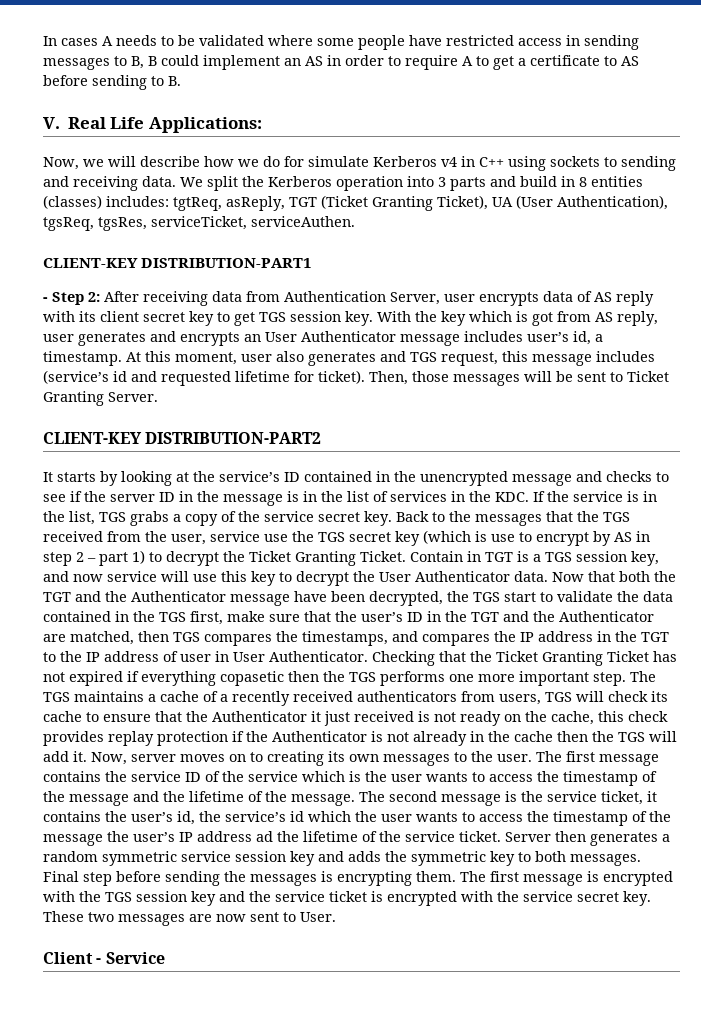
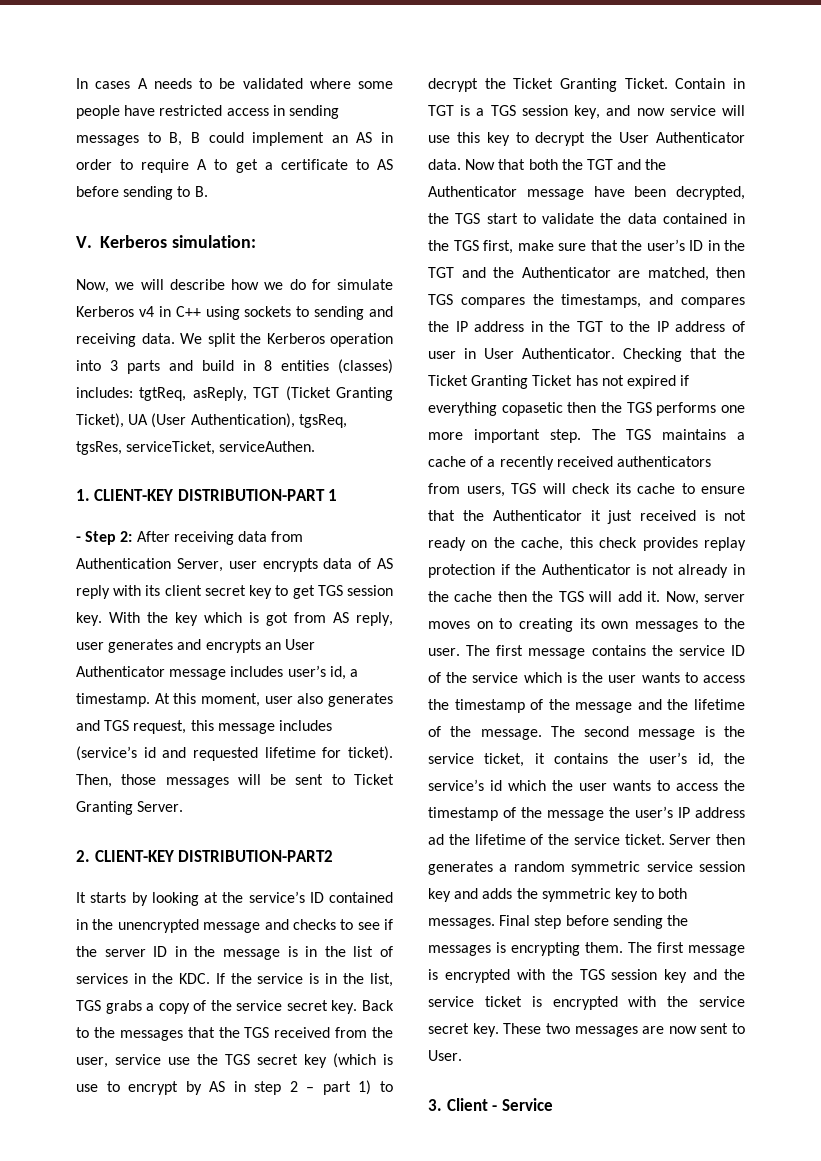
[67,117,262,133] Real Life Applications: -> [99,235,256,248] Kerberos simulation:
[43,258,312,268] CLIENT-KEY DISTRIBUTION-PART1 -> [76,489,338,501] 1. CLIENT-KEY DISTRIBUTION-PART 1
(158, 397) none -> [76,850,90,862] 2.
(336, 917) none -> [428,1099,442,1111] 3.

